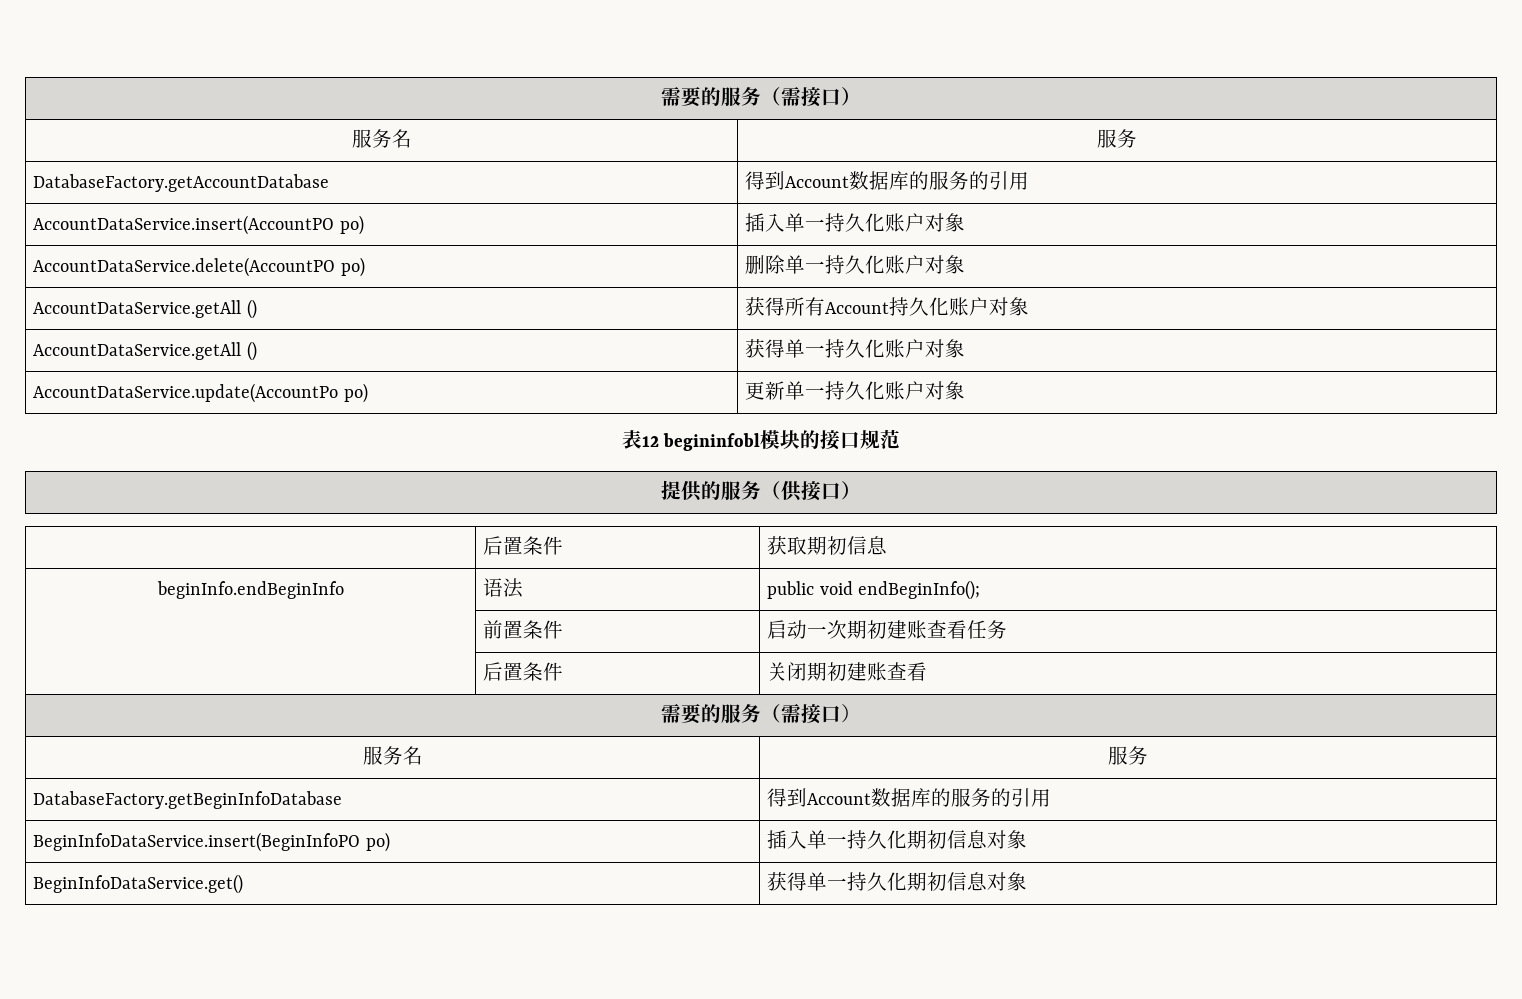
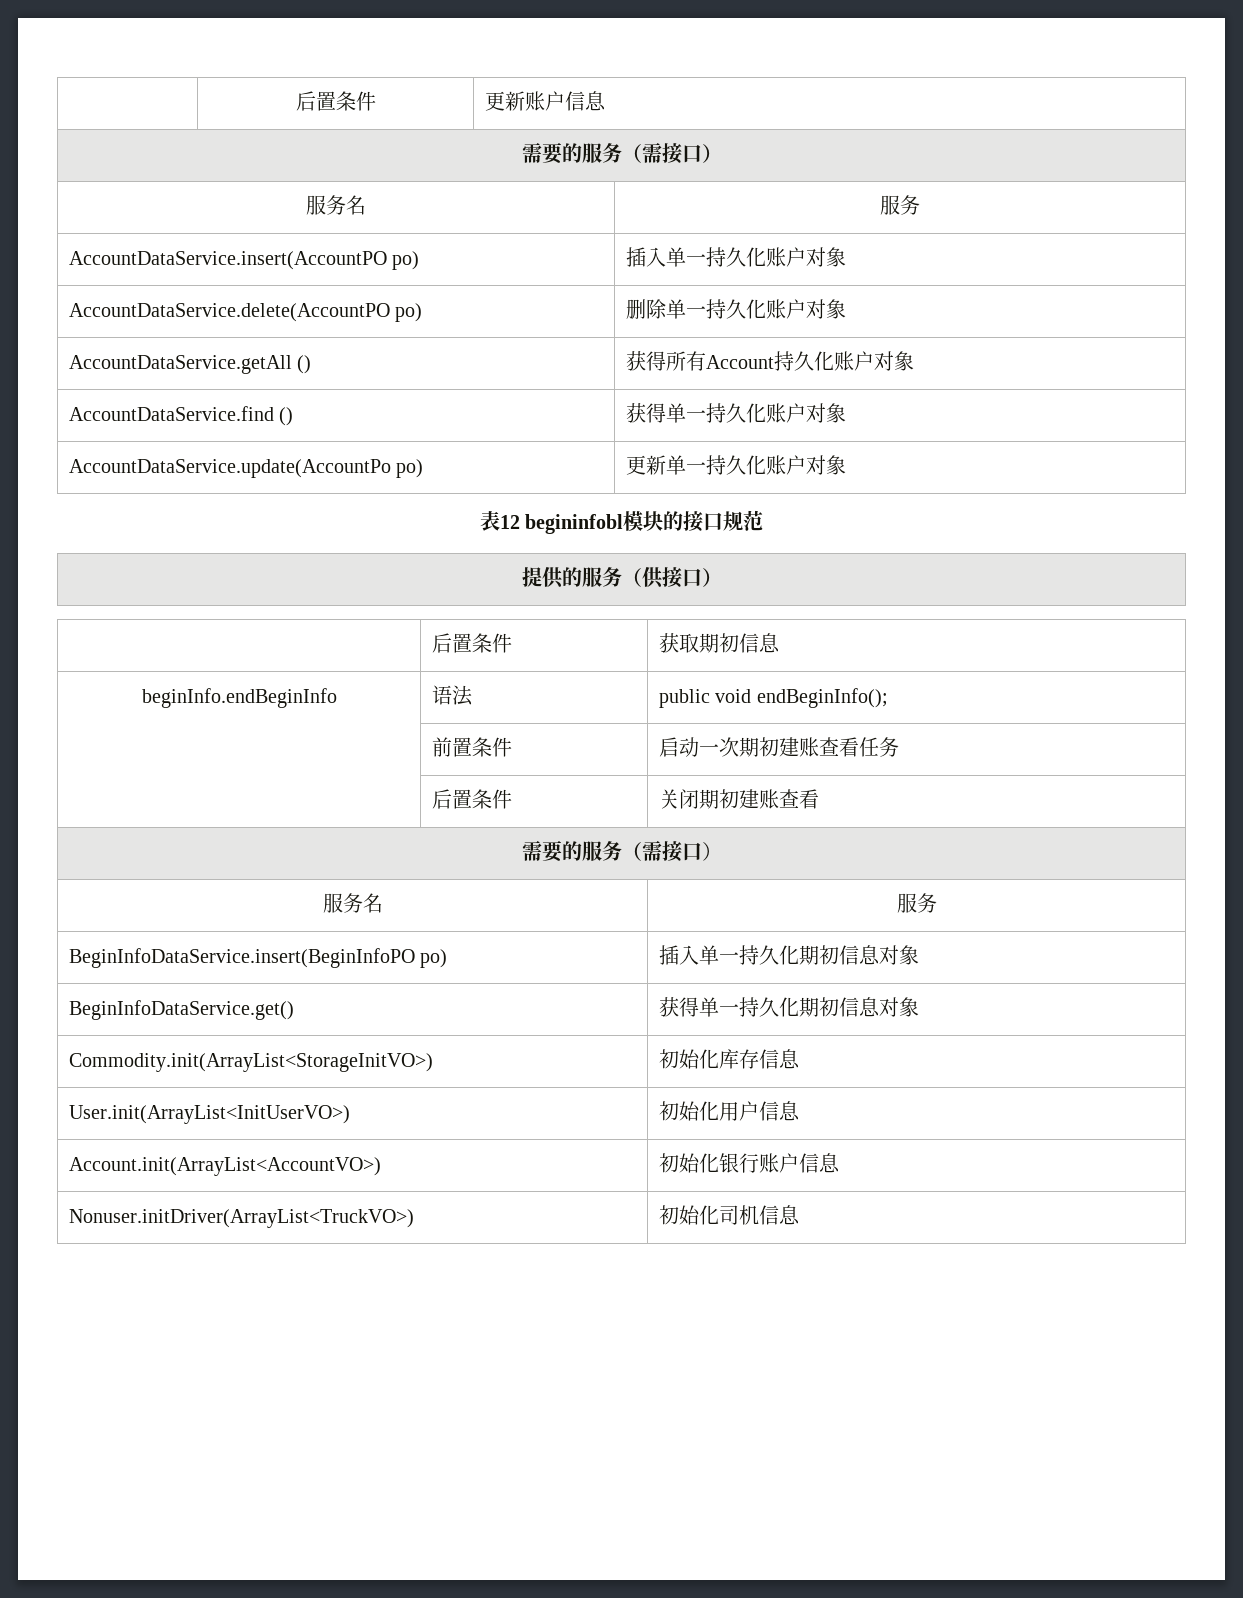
[661,86,861,107] [351,129,412,148] [1097,129,1137,148] [33,174,330,192] [745,171,1030,190] 需要的服务（需接口） // 服务名 | 服务 // DatabaseFactory.getAccountDatabase | 得到Account数据库的服务的引用 -> [295,91,376,111] [484,91,606,111] [521,142,722,164] [306,195,366,215] [880,195,921,215] | 后置条件 | 更新账户信息 // 需要的服务（需接口） // 服务名 | 服务
[33,342,242,360] AccountDataService.getAll -> [68,406,274,421] AccountDataService.find
[33,791,343,809] [767,788,1052,807] // DatabaseFactory.getBeginInfoDatabase | 得到Account数据库的服务的引用 -> (937, 903) none
(1028, 881) none -> [68,1053,433,1072] [658,1049,800,1069] [68,1105,350,1124] [658,1101,800,1121] [68,1157,381,1176] [658,1153,840,1173] [68,1209,414,1228] [658,1205,800,1225] // Commodity.init(ArrayList<StorageInitVO>) | 初始化库存信息 // User.init(ArrayList<InitUserVO>) | 初始化用户信息 // Account.init(ArrayList<AccountVO>) | 初始化银行账户信息 // Nonuser.initDriver(ArrayList<TruckVO>) | 初始化司机信息

